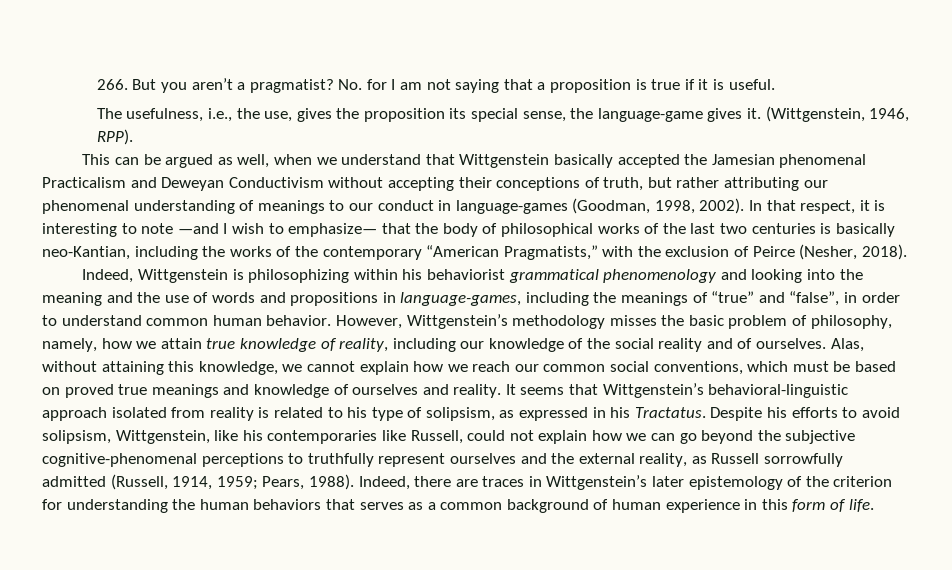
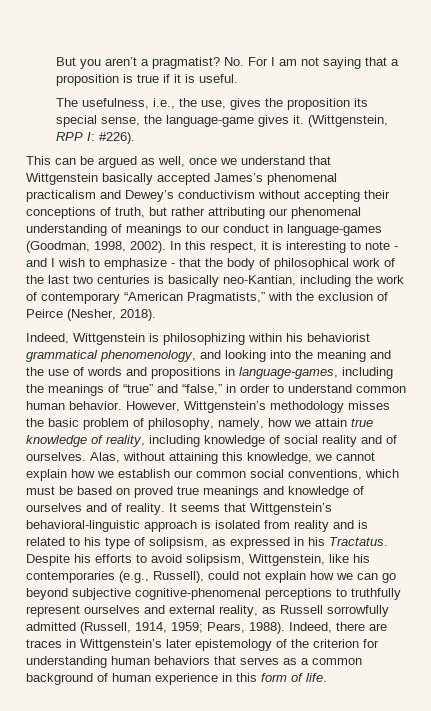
[96,79,128,90] 266. -> (56, 61) none
[366,79,387,90] for -> [248,57,269,66] For
[869,108,910,122] [96,129,133,145] 1946, RPP). -> [56,132,136,144] RPP I: #226).
[273,154,312,165] when -> [189,158,217,165] once
[684,154,867,168] [42,177,324,191] the Jamesian phenomenal Practicalism and Deweyan Conductivism -> [214,173,337,185] [26,190,255,202] James’s phenomenal practicalism and Dewey’s conductivism
[766,200,796,211] that -> [185,241,206,250] this
[177,223,219,234] —and -> [394,246,398,250] [26,258,47,267] - and
[288,223,378,237] emphasize— -> [104,258,175,270] emphasize -
[597,223,640,234] works -> [352,258,380,267] work
[229,246,318,257] works of the -> [376,275,404,284] [26,292,37,301] work of
[603,269,717,283] phenomenology -> [100,350,196,362] phenomenology,
[789,291,840,306] “false”, -> [182,384,222,395] “false,”
[460,338,611,352] our knowledge of the -> [204,435,280,447] knowledge of
[472,361,511,372] reach -> [118,469,170,478] establish
(449, 389) none -> [111,503,122,512] of
(107, 414) none -> [201,520,211,529] is
(254, 414) none -> [333,520,354,529] and
[381,430,463,444] like Russell, -> [119,571,204,583] (e.g., Russell),
[757,430,781,441] the -> (68, 594) none
[551,453,575,464] the -> (165, 609) none
[172,499,196,510] the -> (107, 662) none

